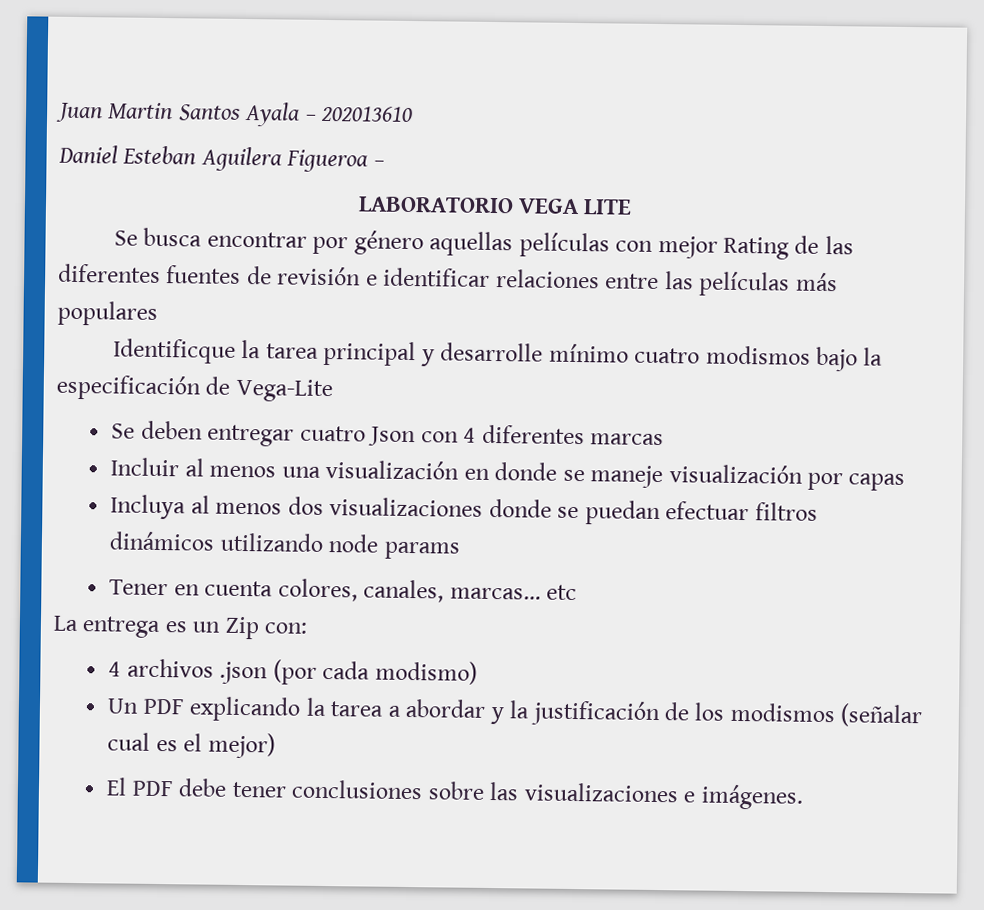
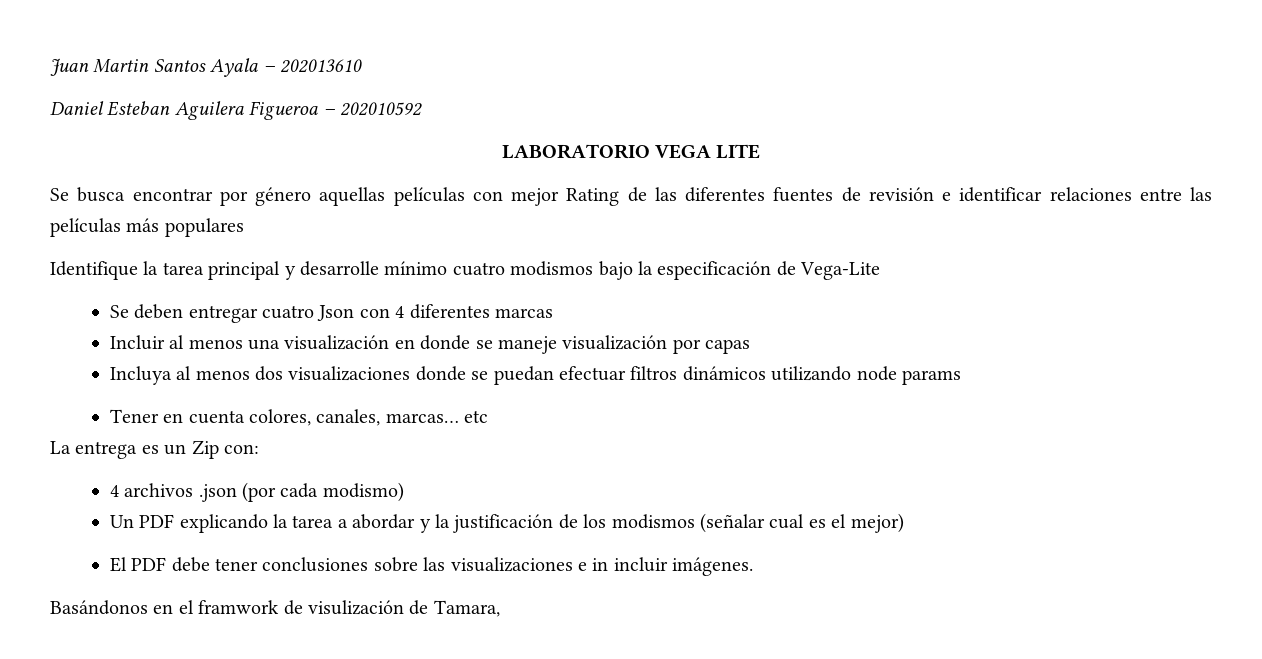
(385, 163) none -> [340,102,423,116] 202010592
[112,338,236,364] Identificque -> [50,261,138,280] Identifique
(696, 797) none -> [592,557,668,572] in incluir
(804, 797) none -> [50,600,500,617] // Basándonos en el framwork de visulización de Tamara,

